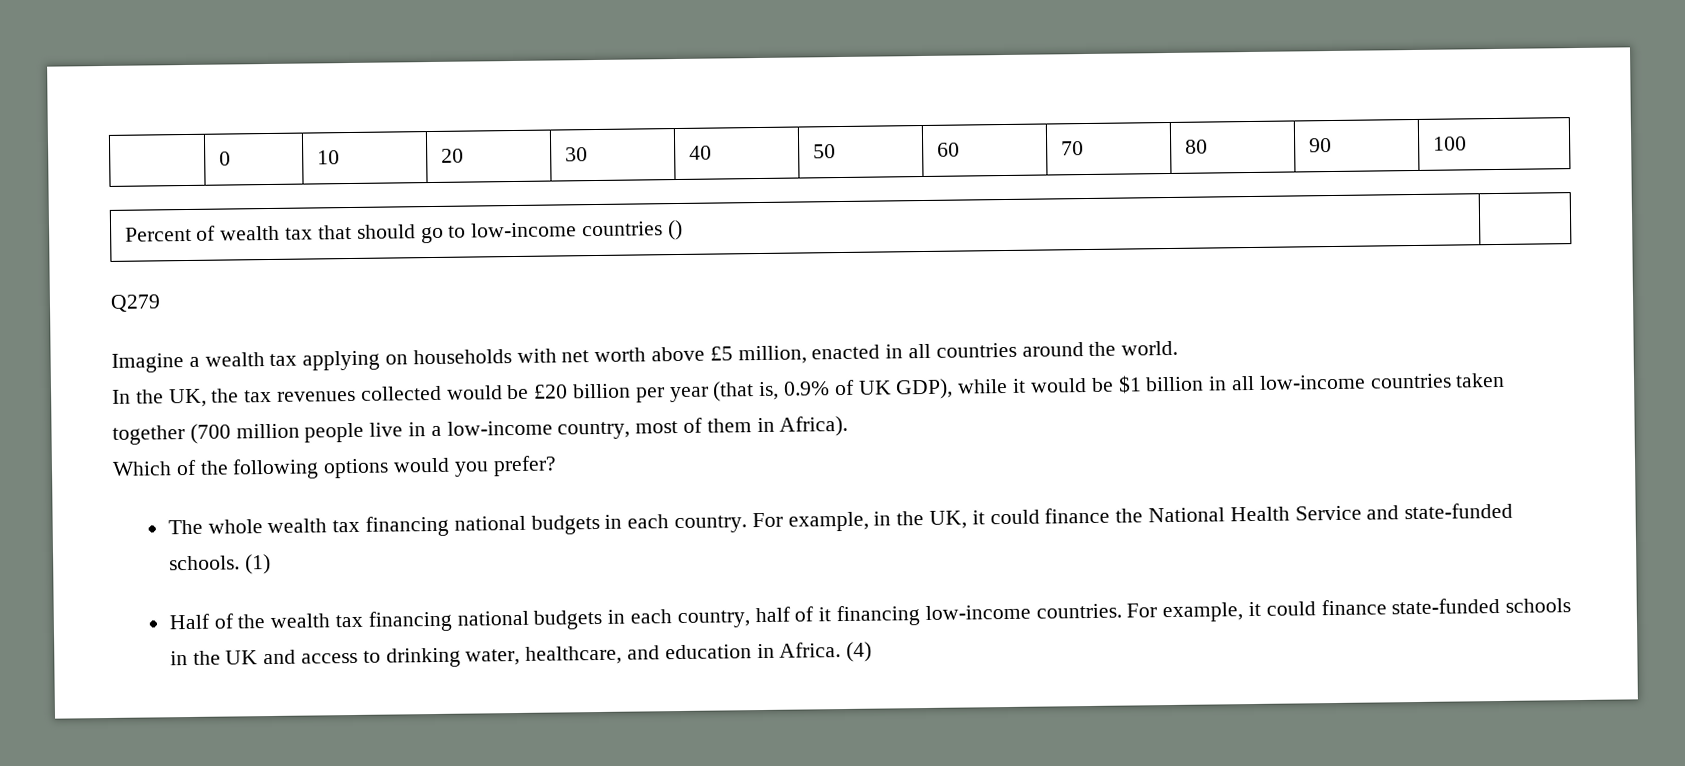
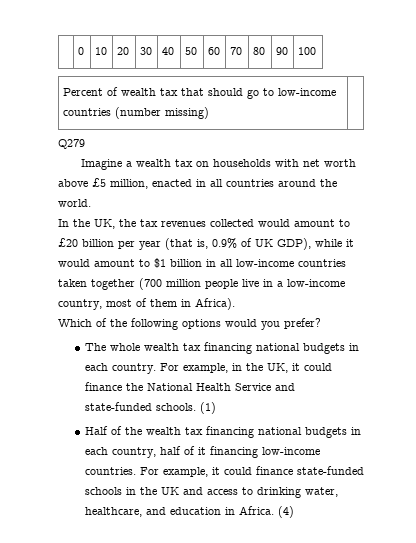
[666,219,683,241] () -> [114,107,209,119] (number missing)
[302,350,381,371] applying -> (194, 163) none
[507,384,530,400] be -> [294,219,350,227] amount to
[1090,377,1114,392] be -> [94,259,150,267] amount to

